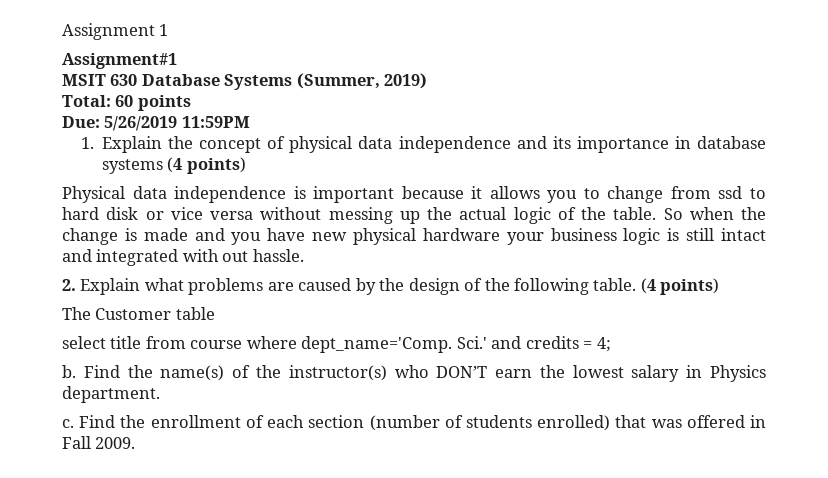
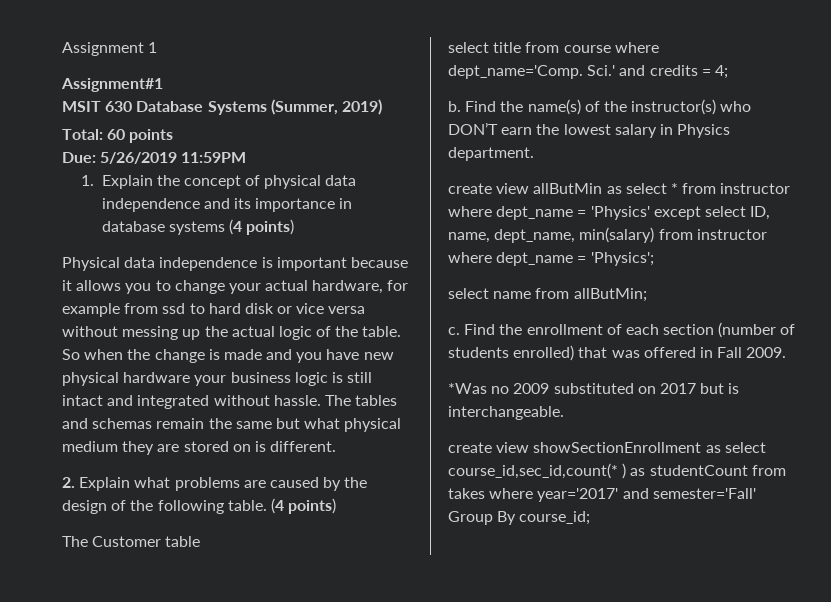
(664, 194) none -> [228,280,409,294] [62,303,120,317] your actual hardware, for example
[182,249,249,262] with out -> [213,395,270,406] without
(304, 255) none -> [324,395,398,406] [62,418,402,432] [62,441,337,455] The tables and schemas remain the same but what physical medium they are stored on is different.
(160, 394) none -> [448,183,791,194] [448,206,771,220] [448,227,767,243] [448,252,654,266] [448,288,647,302] // create view allButMin as select * from instructor where dept_name = 'Physics' except select ID, name, dept_name, min(salary) from instructor where dept_name = 'Physics'; // select name from allButMin;
(136, 443) none -> [448,383,740,394] [448,406,564,420] [448,442,766,453] [448,463,786,479] [448,488,756,502] [448,511,591,525] // *Was no 2009 substituted on 2017 but is interchangeable. // create view showSectionEnrollment as select course_id,sec_id,count(* ) as studentCount from takes where year='2017' and semester='Fall' Group By course_id;

